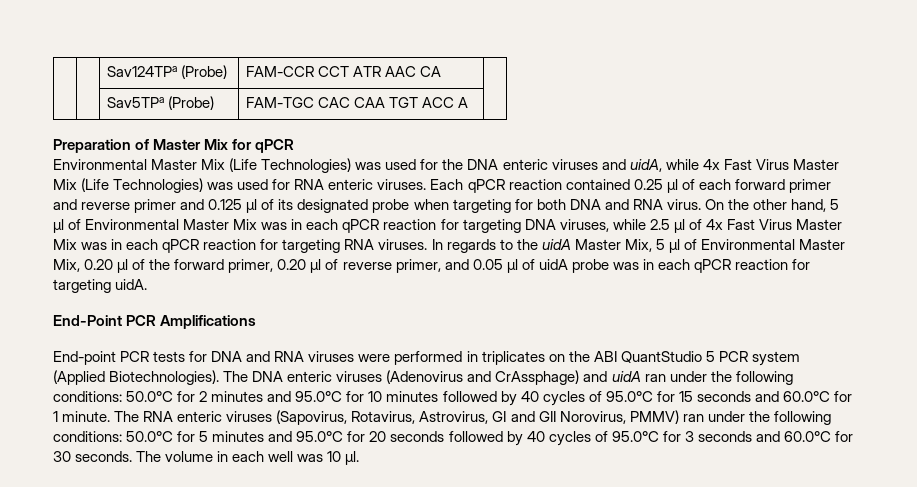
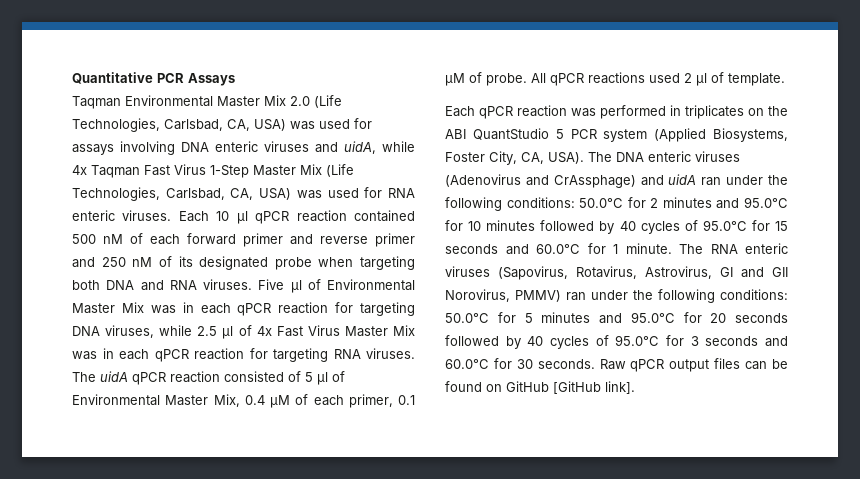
[106,65,228,79] [245,66,442,77] [106,96,215,110] [245,97,469,108] [53,139,295,153] [53,158,464,173] | | Sav124TPa (Probe) | FAM-CCR CCT ATR AAC CA | // | | Sav5TPa (Probe) | FAM-TGC CAC CAA TGT ACC A | // Preparation of Master Mix for qPCR // Environmental Master Mix (Life Technologies) was used for the -> [72,72,235,86] [72,95,342,109] [72,118,372,132] [72,141,175,155] Quantitative PCR Assays // Taqman Environmental Master Mix 2.0 (Life Technologies, Carlsbad, CA, USA) was used for assays involving
[723,159,839,170] [53,178,204,193] Fast Virus Master Mix (Life Technologies) -> [91,164,354,178] [72,187,292,201] Taqman Fast Virus 1-Step Master Mix (Life Technologies, Carlsbad, CA, USA)
(464, 184) none -> [216,211,248,224] 10 μl
[633,179,678,193] 0.25 μl -> [72,234,123,244] 500 nM
[208,199,258,213] 0.125 μl -> [101,257,153,267] 250 nM
[514,199,533,210] for -> (415, 263) none
[666,199,840,212] virus. On the other hand, 5 -> [203,279,285,290] viruses. Five
[431,239,652,253] In regards to the uidA Master Mix, -> [72,371,301,385] The uidA qPCR reaction consisted of
[84,259,811,273] [53,279,148,293] [53,315,257,329] [53,351,391,365] 0.20 μl of the forward primer, 0.20 μl of reverse primer, and 0.05 μl of uidA probe was in each qPCR reaction for targeting uidA. // End-Point PCR Amplifications // End-point PCR tests for DNA and RNA viruses were -> [244,394,415,408] [445,72,785,86] [445,105,596,119] 0.4 μM of each primer, 0.1 μM of probe. All qPCR reactions used 2 μl of template. // Each qPCR reaction was
[109,370,220,385] Biotechnologies). -> [713,128,788,142] [445,151,584,165] Biosystems, Foster City, CA, USA).
[136,451,360,465] The volume in each well was 10 μl. -> [599,358,788,372] [445,381,635,394] Raw qPCR output files can be found on GitHub [GitHub link].

